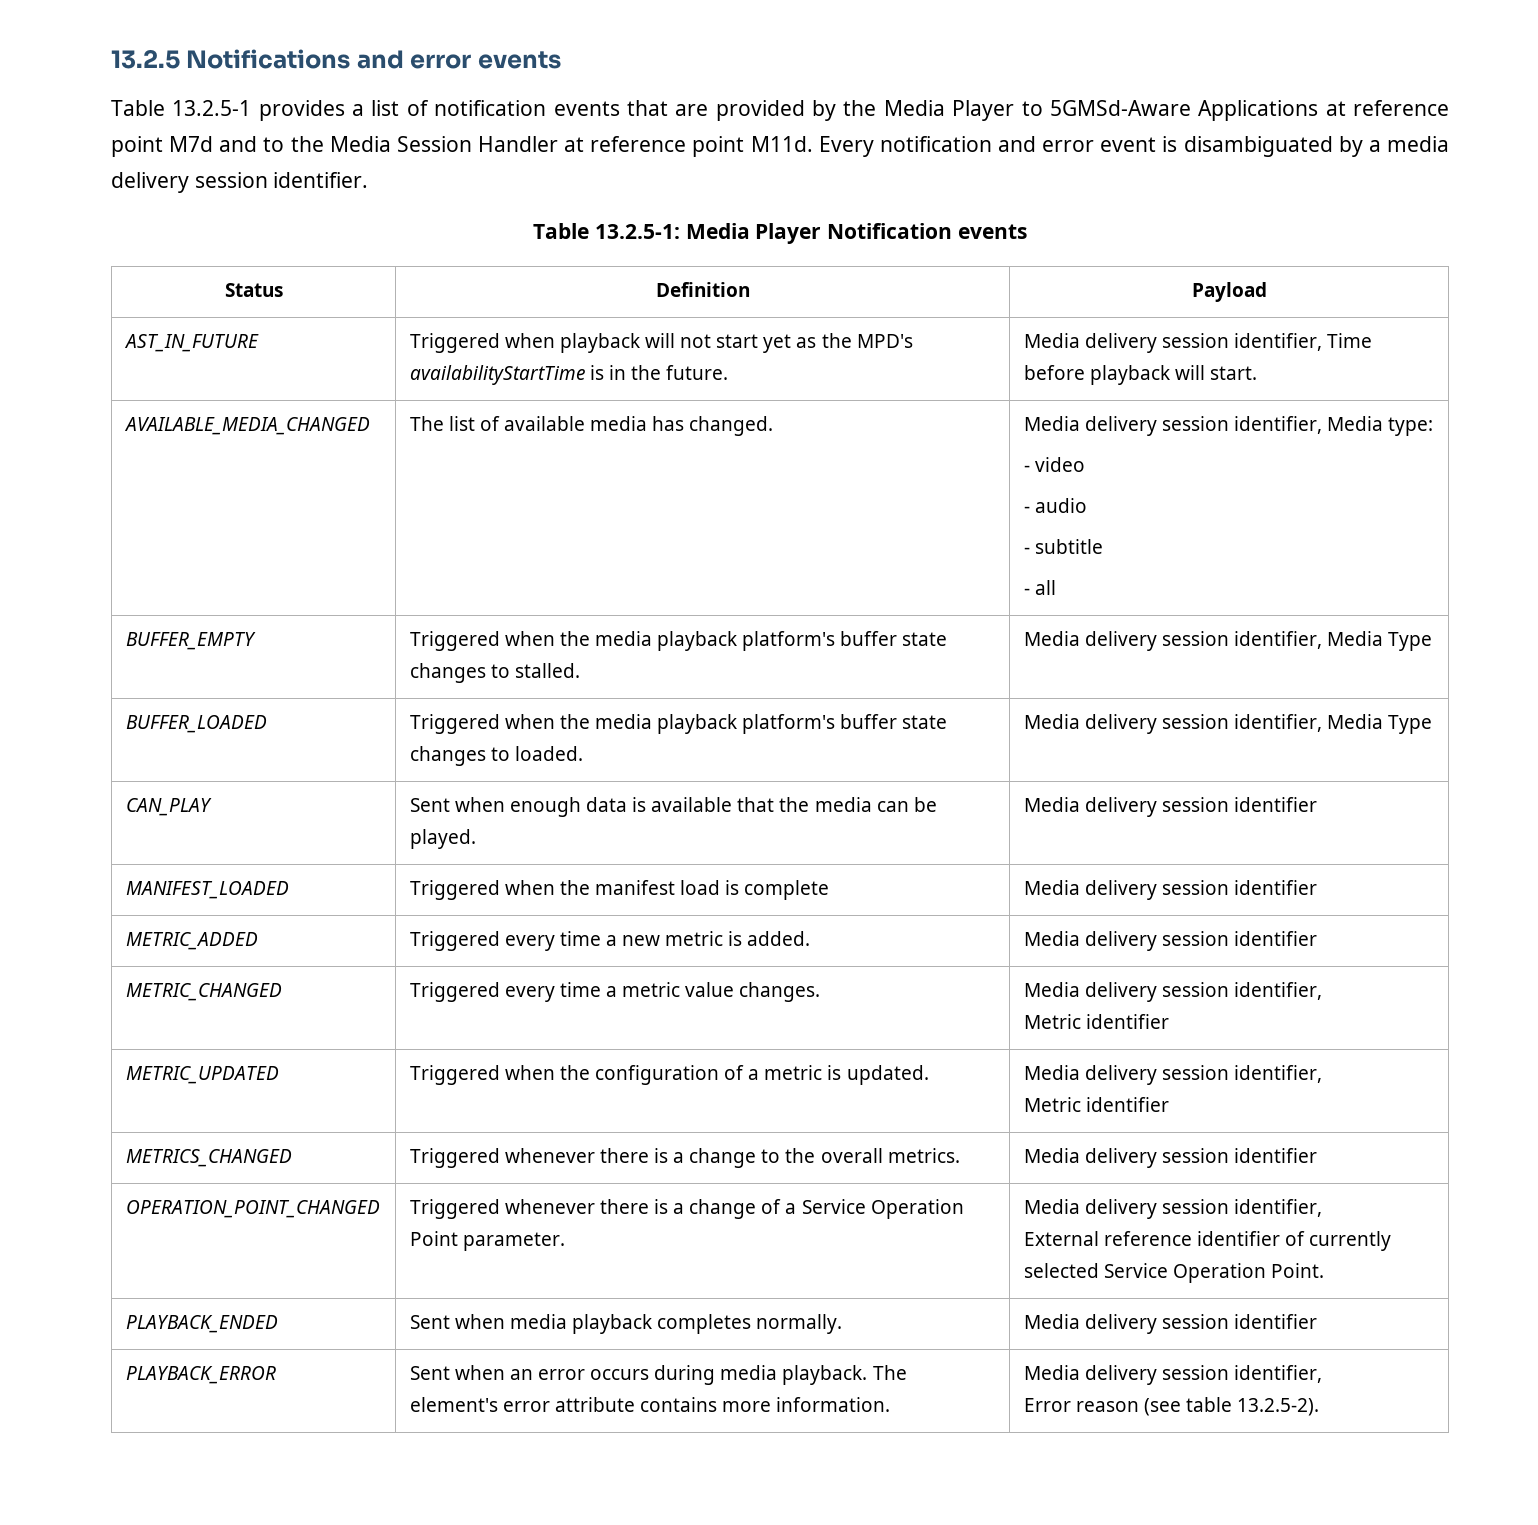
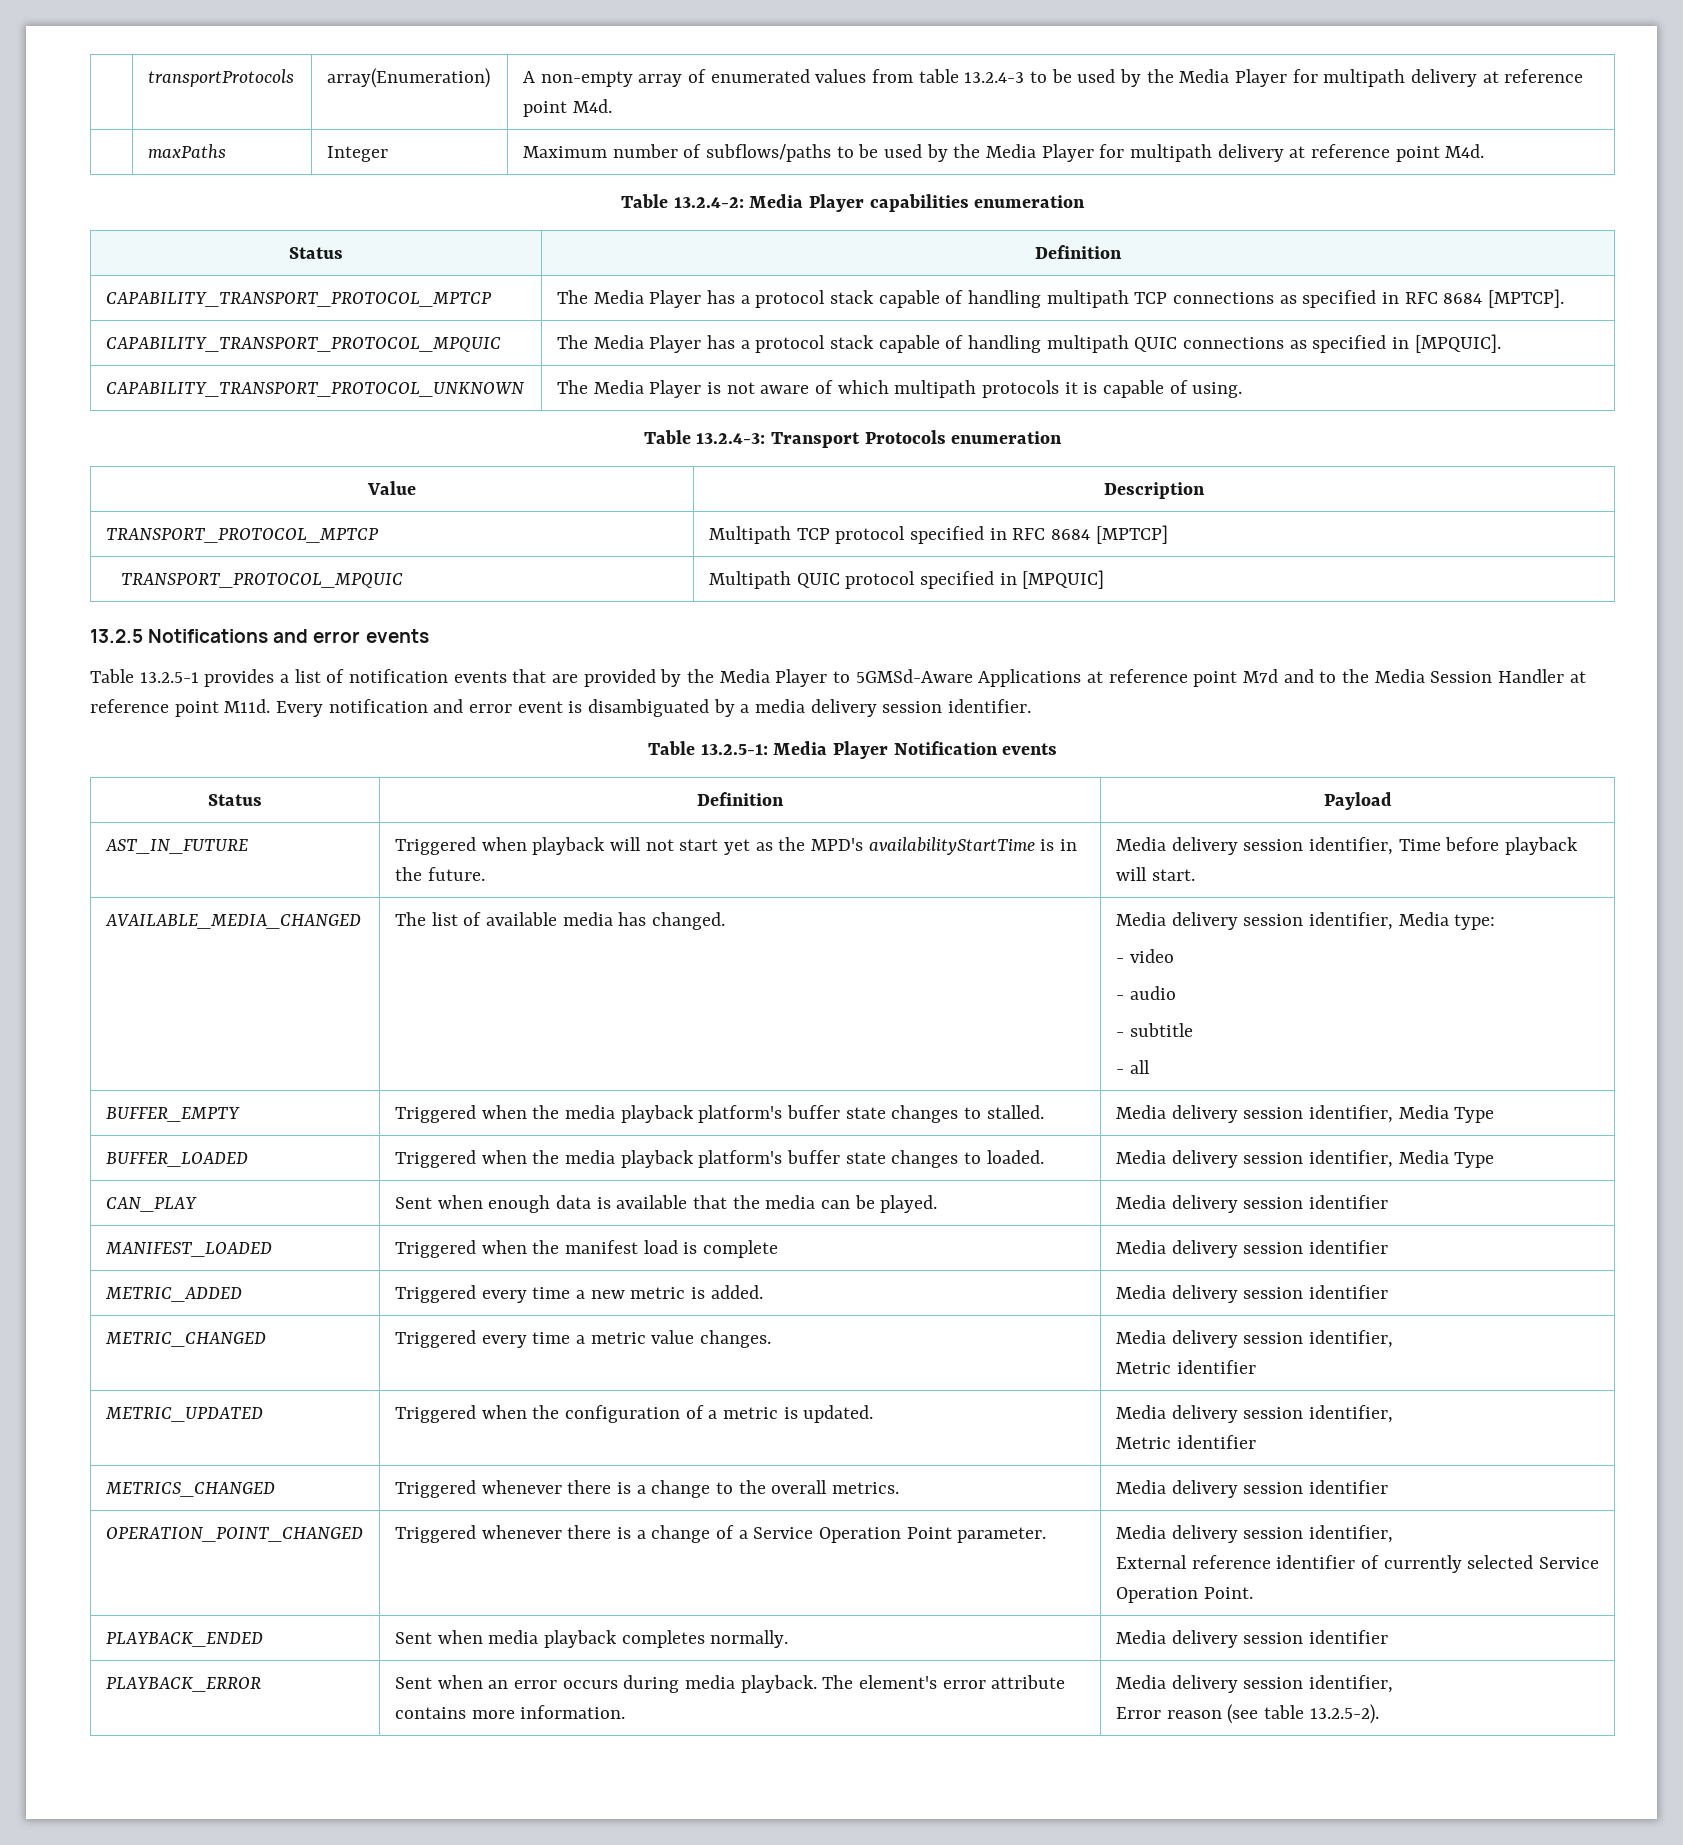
(111, 59) none -> [147,69,294,87] [326,68,490,88] [522,69,1584,87] [522,99,612,117] [147,144,226,158] [326,146,388,162] [522,144,1485,162] [620,194,1086,212] [289,247,343,259] [1035,245,1122,259] [105,292,492,307] [556,289,1565,308] [105,337,501,352] [556,334,1501,353] [105,382,525,397] [556,380,1243,398] [643,430,1063,448] [367,481,416,495] [1104,482,1205,499] [105,528,379,543] [708,525,1168,544] [120,573,403,588] [708,570,1105,589] | transportProtocols | array(Enumeration) | A non-empty array of enumerated values from table 13.2.4-3 to be used by the Media Player for multipath delivery at reference point M4d. // | maxPaths | Integer | Maximum number of subflows/paths to be used by the Media Player for multipath delivery at reference point M4d. // Table 13.2.4-2: Media Player capabilities enumeration // Status | Definition // CAPABILITY_TRANSPORT_PROTOCOL_MPTCP | The Media Player has a protocol stack capable of handling multipath TCP connections as specified in RFC 8684 [MPTCP]. // CAPABILITY_TRANSPORT_PROTOCOL_MPQUIC | The Media Player has a protocol stack capable of handling multipath QUIC connections as specified in [MPQUIC]. // CAPABILITY_TRANSPORT_PROTOCOL_UNKNOWN | The Media Player is not aware of which multipath protocols it is capable of using. // Table 13.2.4-3: Transport Protocols enumeration // Value | Description // TRANSPORT_PROTOCOL_MPTCP | Multipath TCP protocol specified in RFC 8684 [MPTCP] // TRANSPORT_PROTOCOL_MPQUIC | Multipath QUIC protocol specified in [MPQUIC] //

